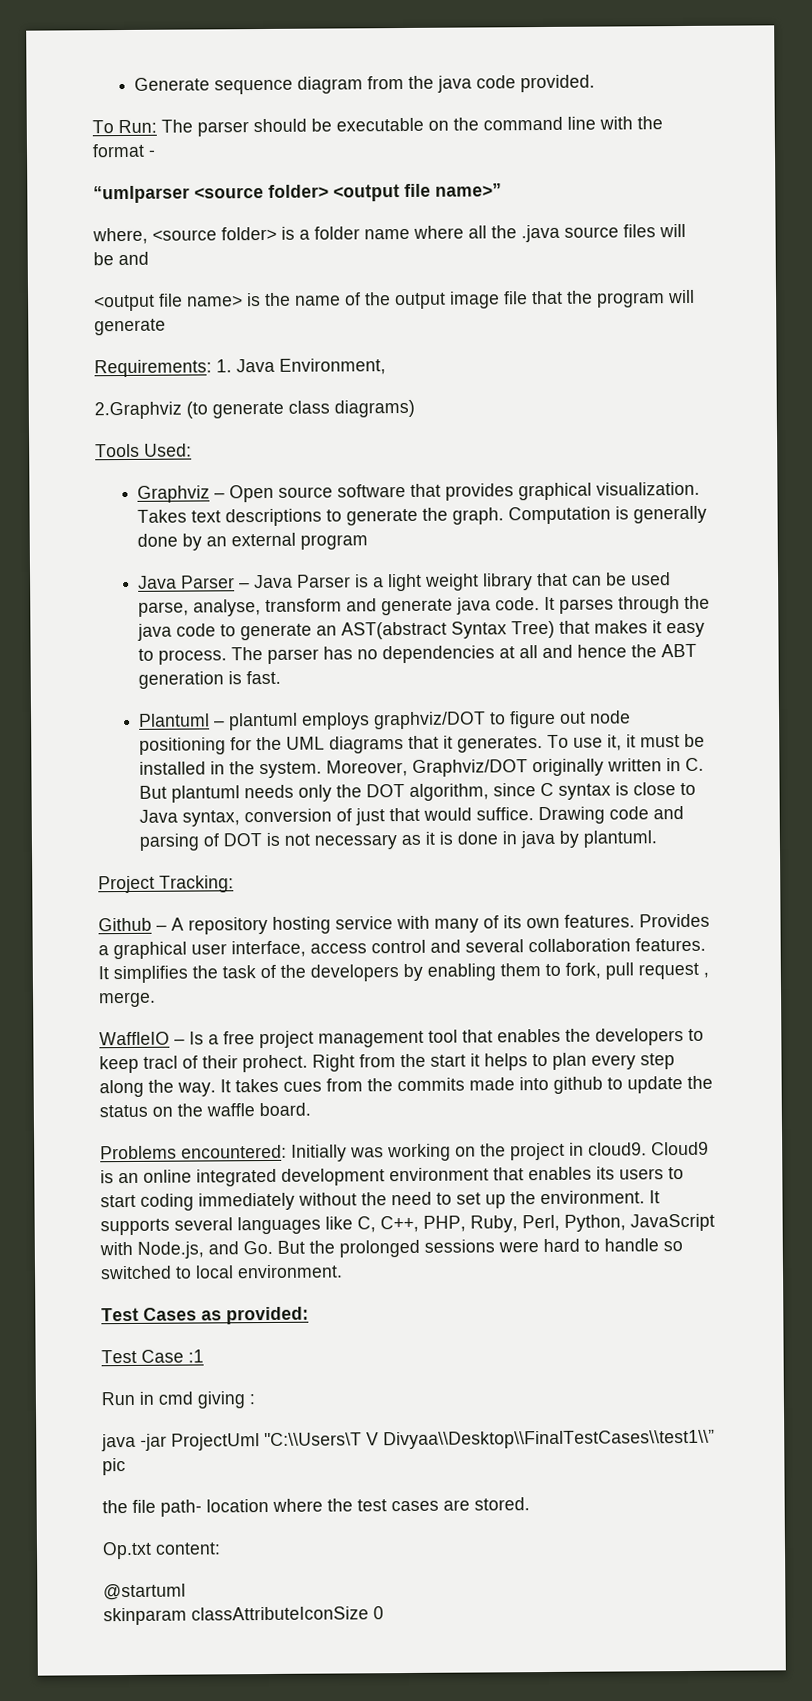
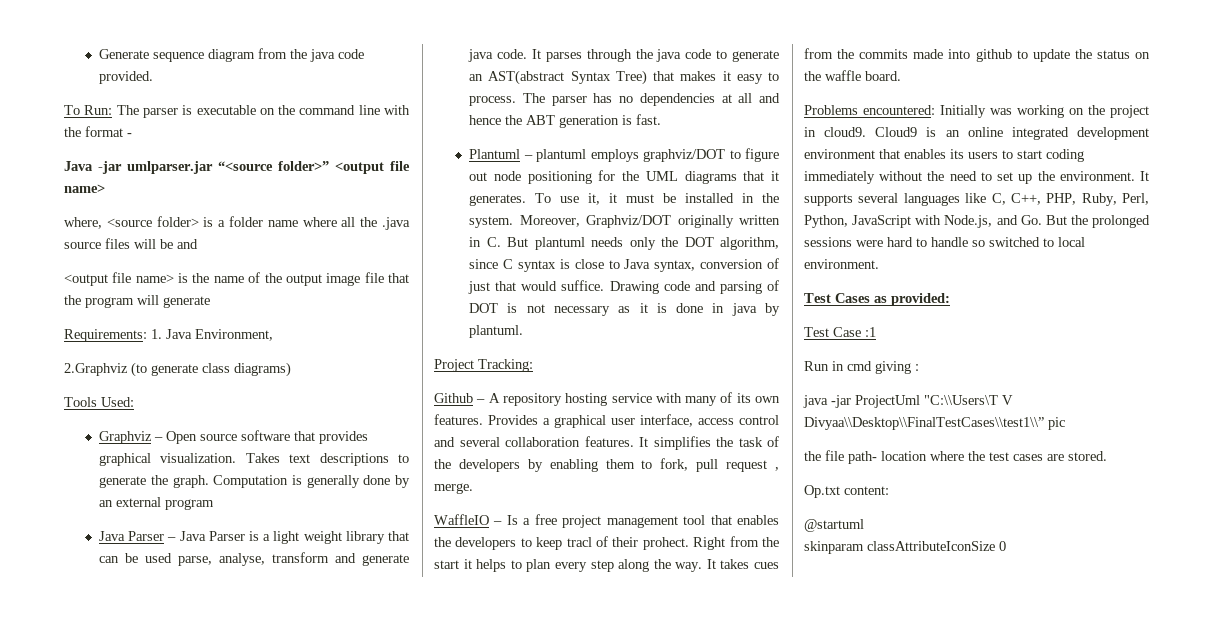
[253,118,332,133] should be -> [182,105,193,115] is
[93,183,502,204] “umlparser <source folder> <output file name>” -> [64,161,410,174] [64,184,105,193] Java -jar umlparser.jar “<source folder>” <output file name>

